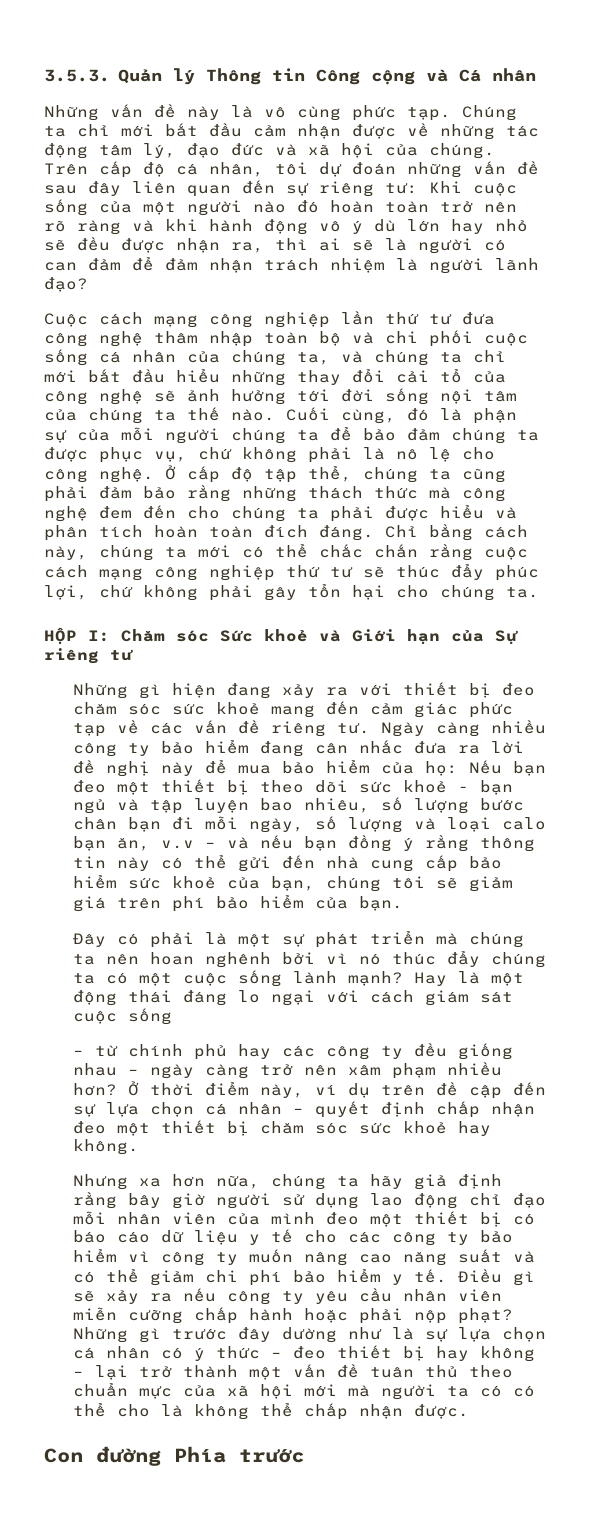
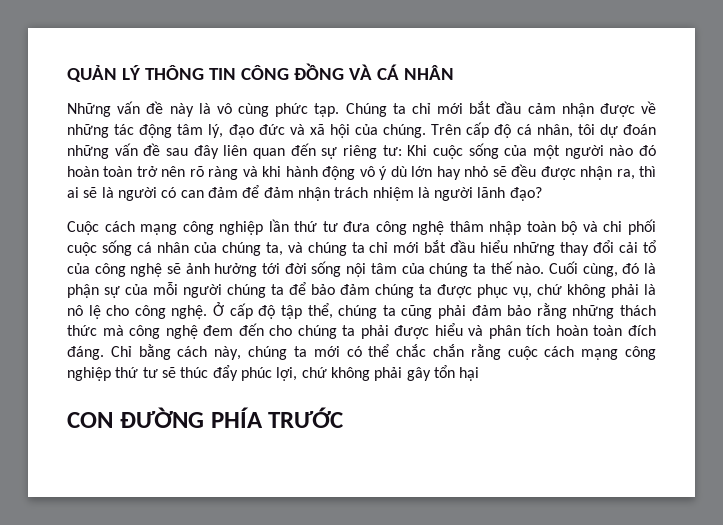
[44,68,536,85] 3.5.3. Quản lý Thông tin Công cộng và Cá nhân -> [67,63,454,82] QUẢN LÝ THÔNG TIN CÔNG ĐỒNG VÀ CÁ NHÂN
[396,585,539,601] [44,627,518,645] [44,648,133,664] [72,682,535,699] [72,701,513,718] [72,720,546,737] [72,739,524,757] [72,759,546,777] [72,779,513,795] [72,797,524,814] [72,816,546,833] [72,835,535,852] [72,854,502,872] [72,874,513,892] [72,894,403,912] [71,930,524,948] [72,950,546,968] [72,970,524,987] [72,990,513,1006] [72,1008,172,1025] [72,1043,513,1060] [72,1062,502,1079] [72,1081,546,1099] [72,1101,535,1118] [72,1120,491,1136] [72,1139,139,1155] [72,1174,502,1190] [72,1192,546,1209] [72,1211,535,1227] [72,1229,513,1246] [72,1248,535,1266] [72,1268,535,1286] [72,1288,502,1305] [72,1307,513,1324] [72,1327,546,1343] [72,1345,535,1362] [72,1364,513,1380] [72,1382,535,1400] [72,1402,469,1420] [44,1446,304,1466] cho chúng ta. // HỘP I: Chăm sóc Sức khoẻ và Giới hạn của Sự riêng tư // Những gì hiện đang xảy ra với thiết bị đeo chăm sóc sức khoẻ mang đến cảm giác phức tạp về các vấn đề riêng tư. Ngày càng nhiều công ty bảo hiểm đang cân nhắc đưa ra lời đề nghị này để mua bảo hiểm của họ: Nếu bạn đeo một thiết bị theo dõi sức khoẻ - bạn ngủ và tập luyện bao nhiêu, số lượng bước chân bạn đi mỗi ngày, số lượng và loại calo bạn ăn, v.v – và nếu bạn đồng ý rằng thông tin này có thể gửi đến nhà cung cấp bảo hiểm sức khoẻ của bạn, chúng tôi sẽ giảm giá trên phí bảo hiểm của bạn. // Đây có phải là một sự phát triển mà chúng ta nên hoan nghênh bởi vì nó thúc đẩy chúng ta có một cuộc sống lành mạnh? Hay là một động thái đáng lo ngại với cách giám sát cuộc sống // – từ chính phủ hay các công ty đều giống nhau – ngày càng trở nên xâm phạm nhiều hơn? Ở thời điểm này, ví dụ trên đề cập đến sự lựa chọn cá nhân – quyết định chấp nhận đeo một thiết bị chăm sóc sức khoẻ hay không. // Nhưng xa hơn nữa, chúng ta hãy giả định rằng bây giờ người sử dụng lao động chỉ đạo mỗi nhân viên của mình đeo một thiết bị có báo cáo dữ liệu y tế cho các công ty bảo hiểm vì công ty muốn nâng cao năng suất và có thể giảm chi phí bảo hiểm y tế. Điều gì sẽ xảy ra nếu công ty yêu cầu nhân viên miễn cưỡng chấp hành hoặc phải nộp phạt? Những gì trước đây dường như là sự lựa chọn cá nhân có ý thức – đeo thiết bị hay không – lại trở thành một vấn đề tuân thủ theo chuẩn mực của xã hội mới mà người ta có có thể cho là không thể chấp nhận được. // Con đường Phía trước -> [67,407,344,428] // CON ĐƯỜNG PHÍA TRƯỚC

